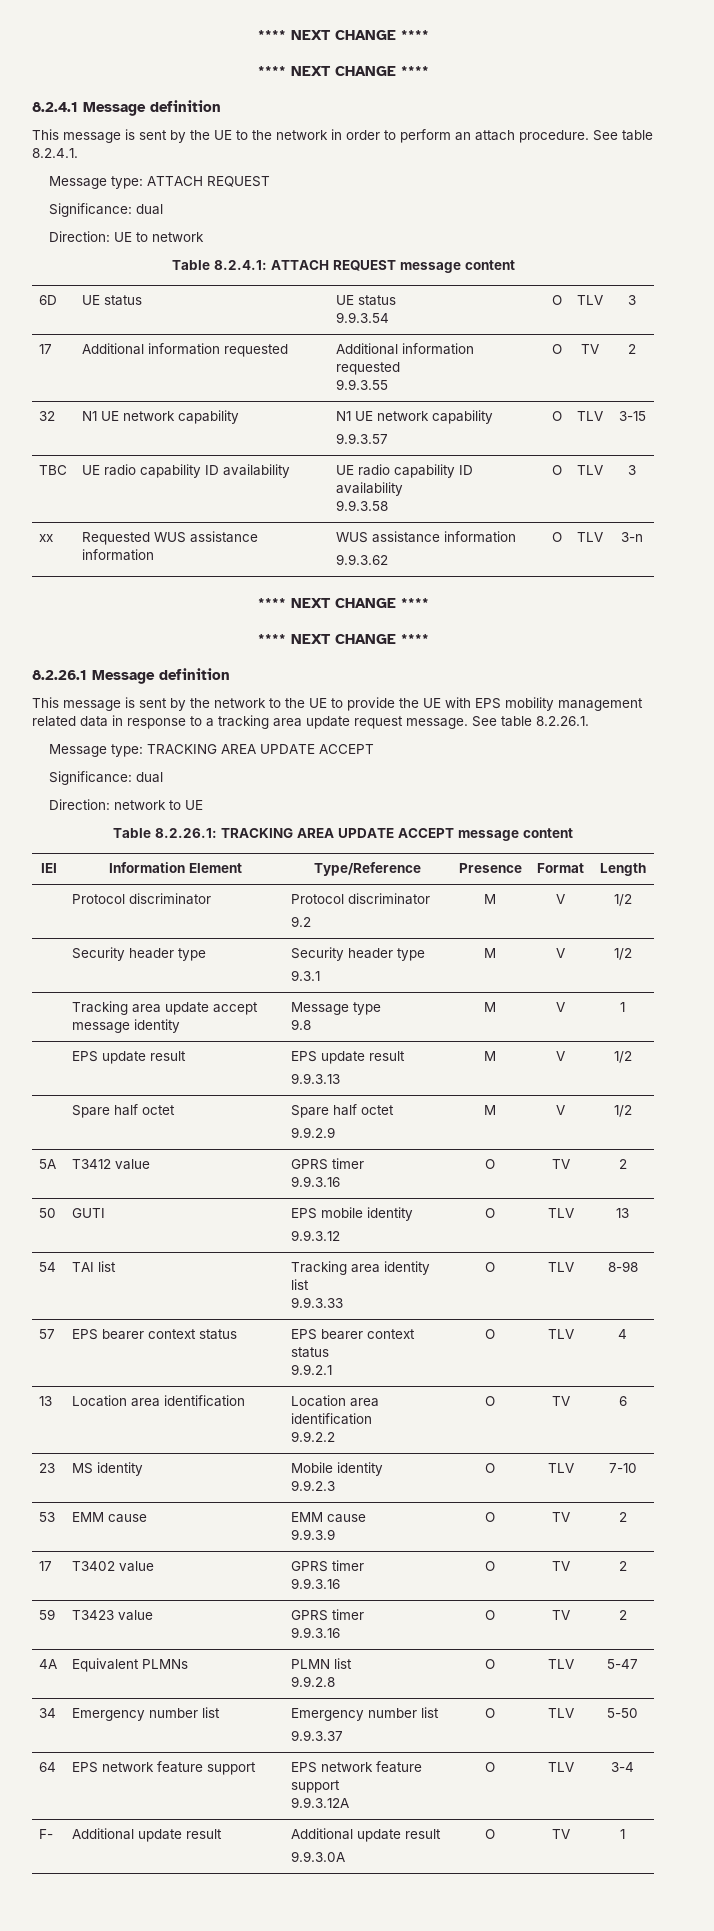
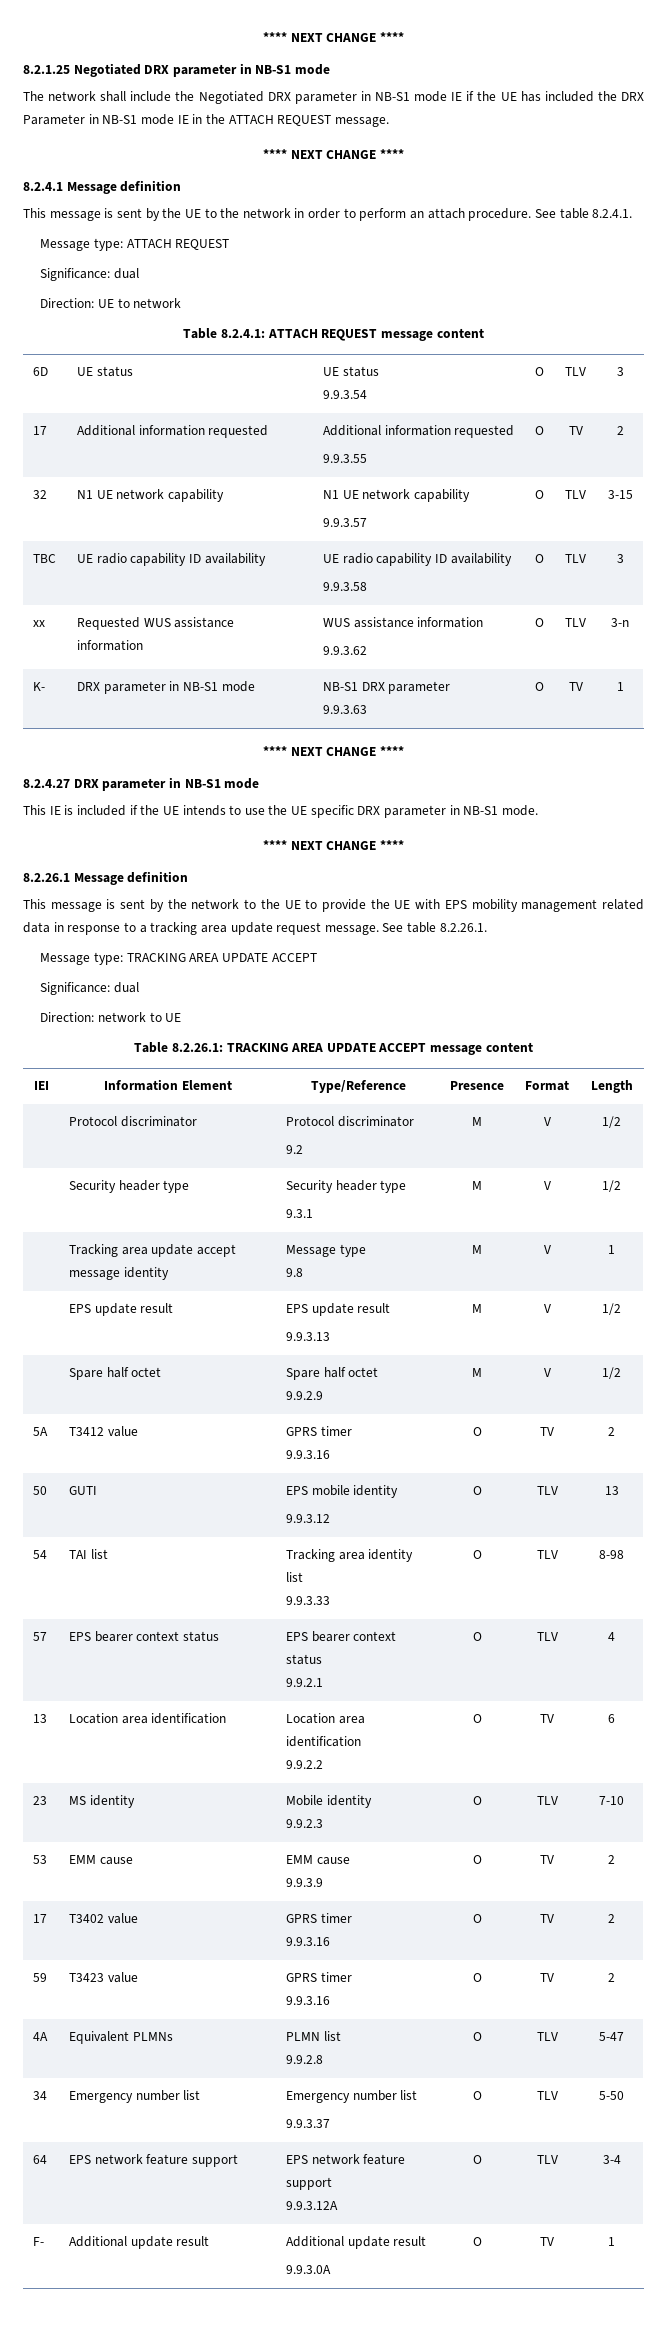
[257,30,429,40] **** NEXT CHANGE **** -> [263,32,404,42] [23,63,330,77] [23,91,644,104] [23,114,389,127] **** NEXT CHANGE **** // 8.2.1.25 Negotiated DRX parameter in NB-S1 mode // The network shall include the Negotiated DRX parameter in NB-S1 mode IE if the UE has included the DRX Parameter in NB-S1 mode IE in the ATTACH REQUEST message.
[257,598,429,608] // **** NEXT CHANGE **** -> [33,682,46,691] [77,681,255,694] [323,681,451,694] [323,705,368,714] [535,682,544,691] [568,682,583,691] [616,682,624,691] [263,746,404,756] [23,777,260,791] [23,805,538,818] // K- | DRX parameter in NB-S1 mode | NB-S1 DRX parameter // 9.9.3.63 | O | TV | 1 // **** NEXT CHANGE **** // 8.2.4.27 DRX parameter in NB-S1 mode // This IE is included if the UE intends to use the UE specific DRX parameter in NB-S1 mode.

